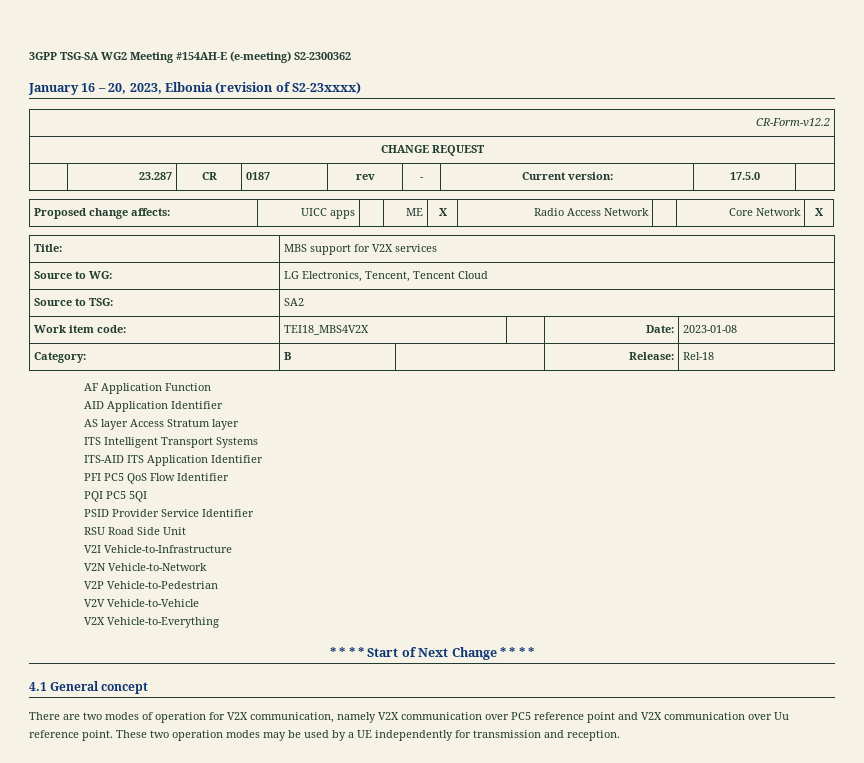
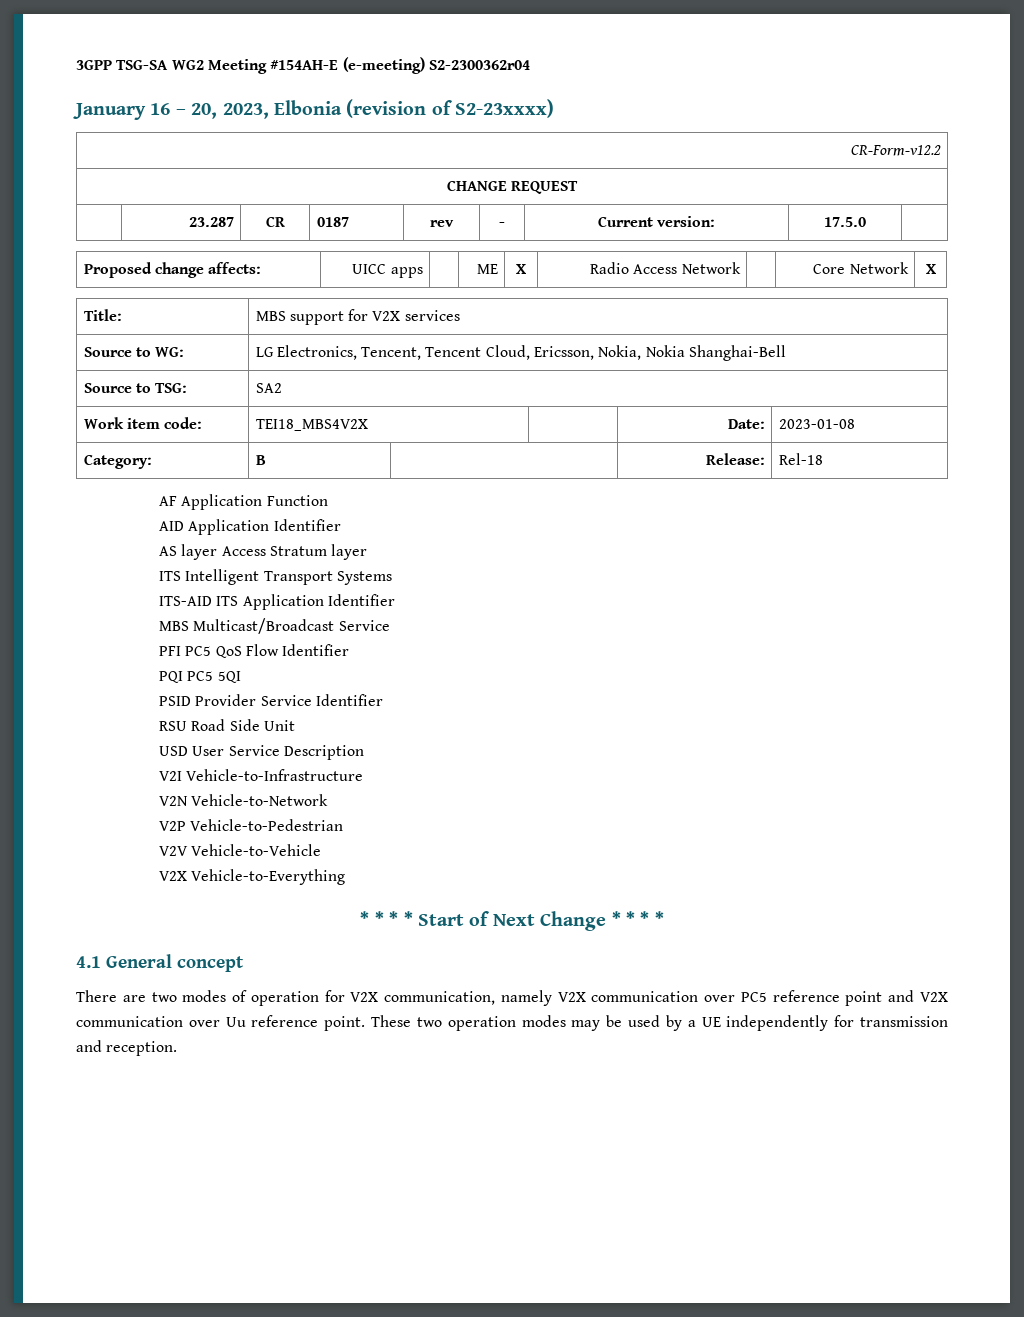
[294,52,351,60] S2-2300362 -> [428,60,530,70] S2-2300362r04
[458,271,489,279] Cloud -> [485,345,787,361] Cloud, Ericsson, Nokia, Nokia Shanghai-Bell
(263, 459) none -> [158,618,390,634] // MBS Multicast/Broadcast Service
(186, 531) none -> [158,745,364,760] // USD User Service Description

